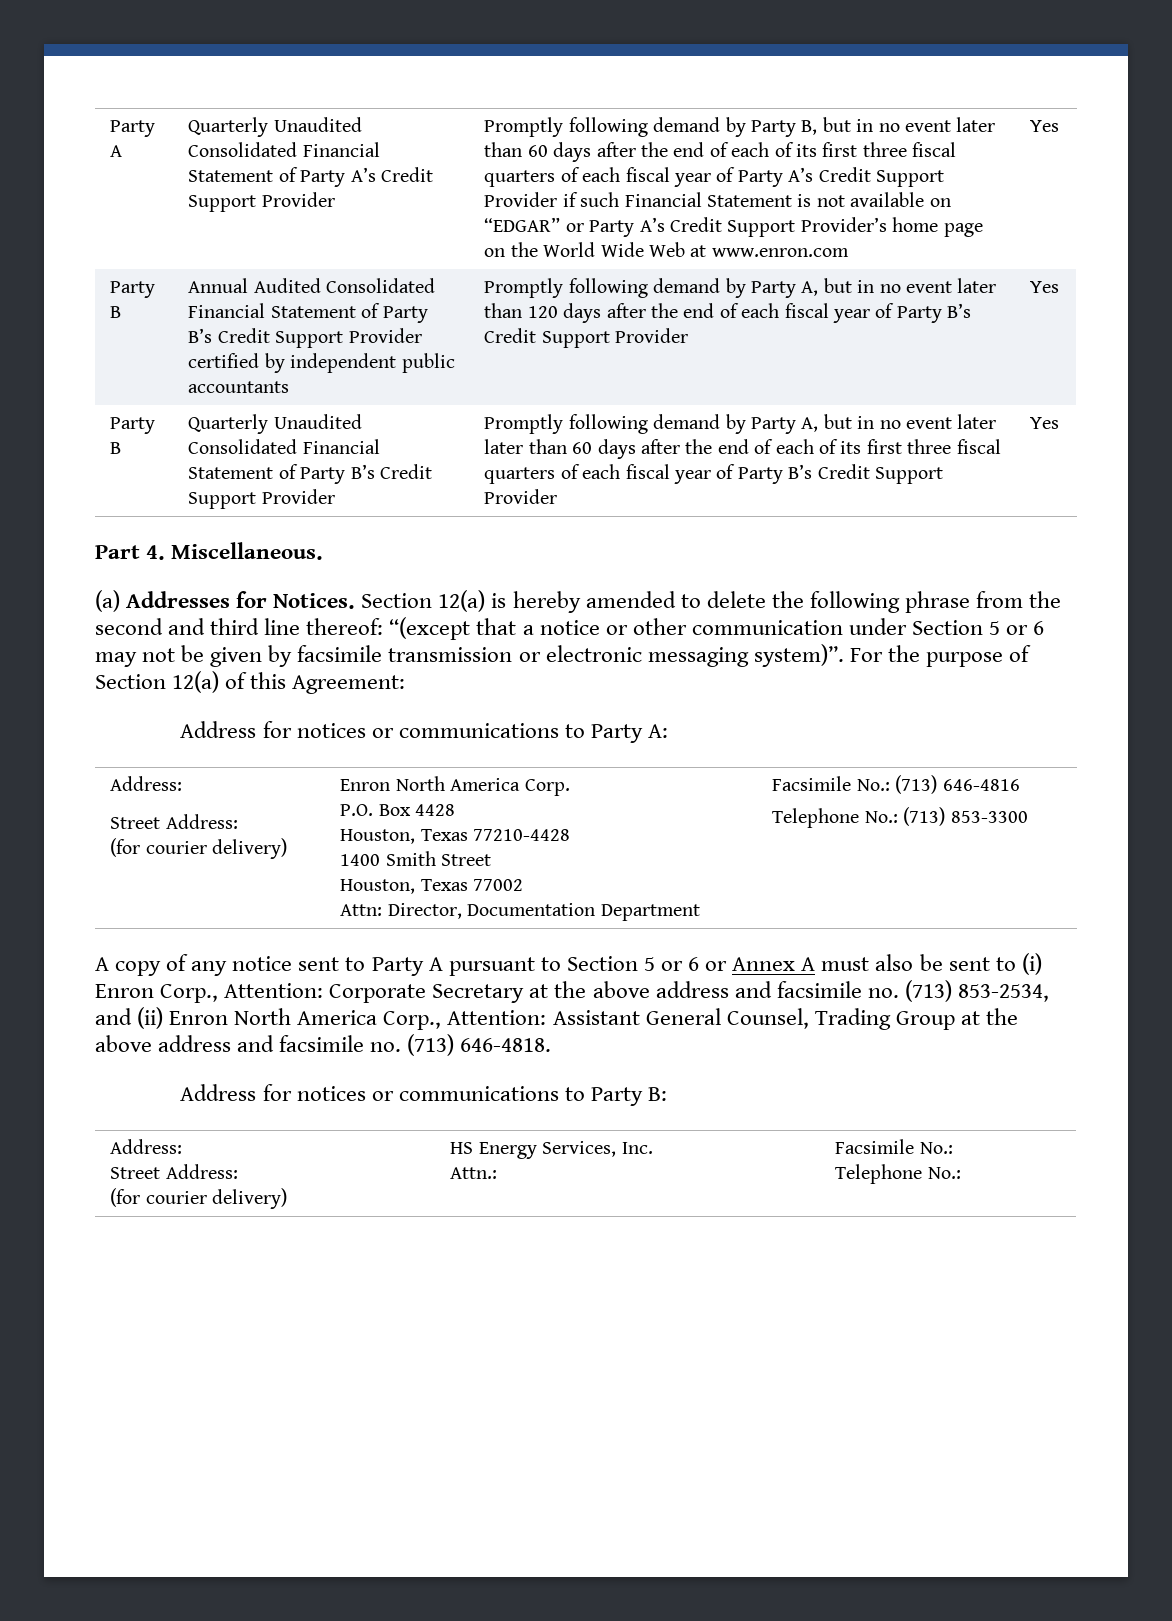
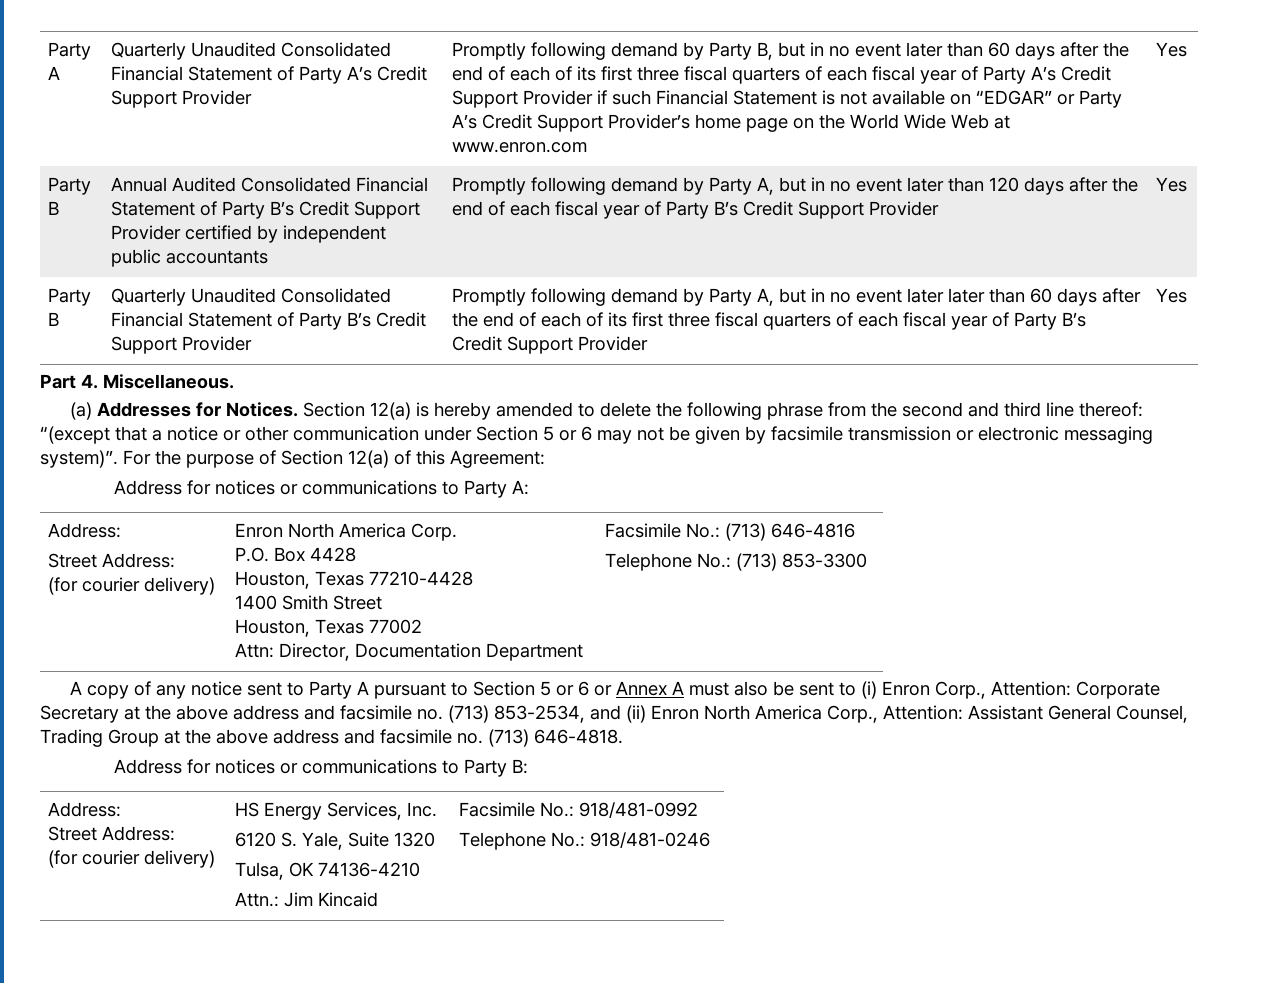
(653, 1148) none -> [235,832,436,850] [235,862,421,880] // 6120 S. Yale, Suite 1320 // Tulsa, OK 74136-4210
[835,1139,953,1154] [835,1164,961,1184] | Facsimile No.: // Telephone No.: -> [284,892,379,907] [459,802,699,818] [459,832,711,850] Jim Kincaid | Facsimile No.: 918/481-0992 // Telephone No.: 918/481-0246

